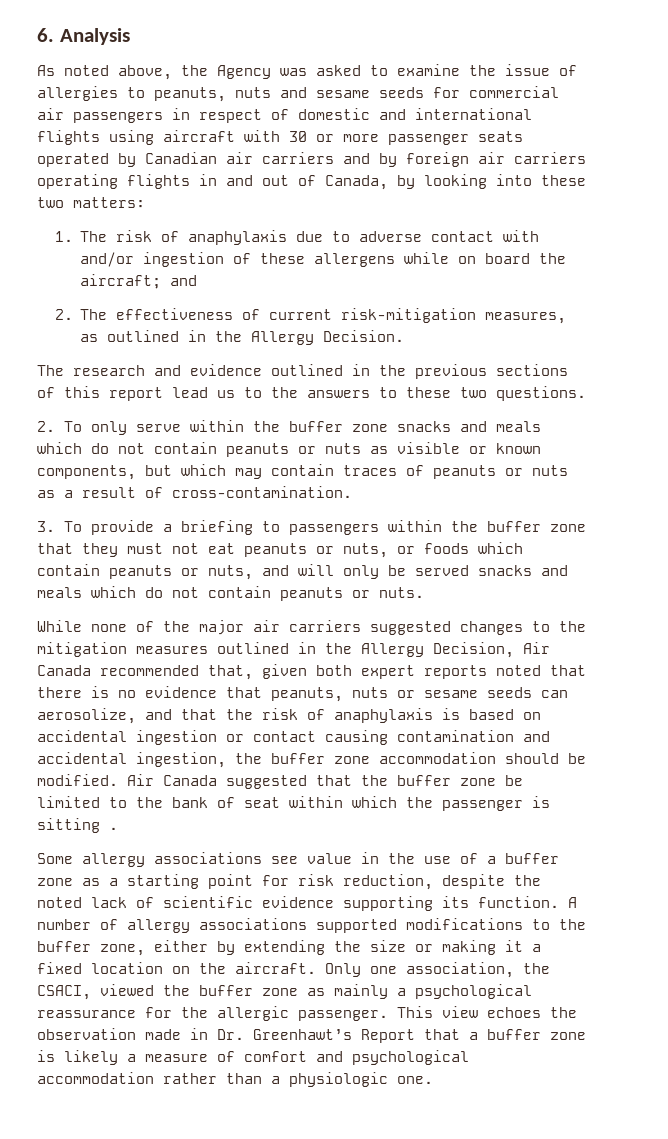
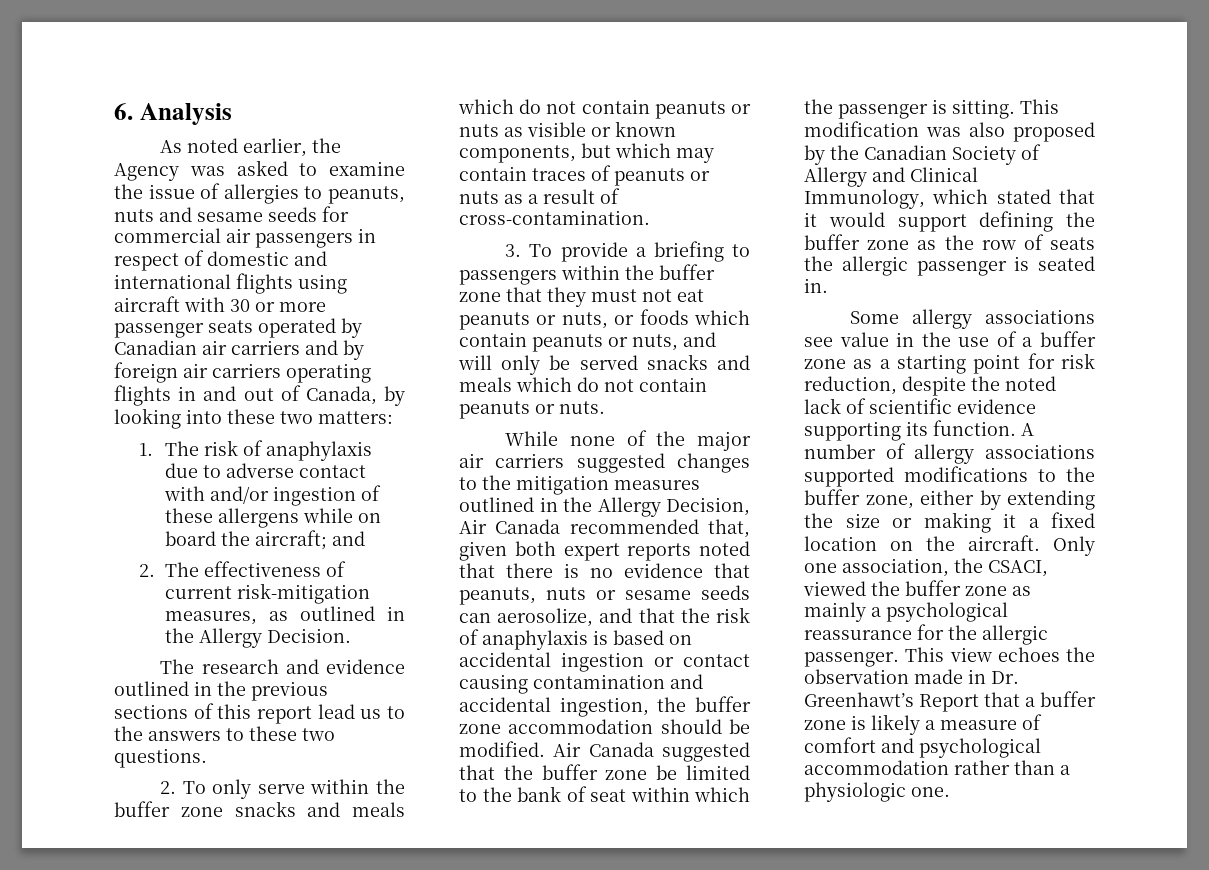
[118,65,172,80] above, -> [243,138,308,157] earlier,
[37,818,118,833] sitting . -> [952,99,1059,119] [804,121,1095,142] [804,144,1041,165] [804,167,978,187] [804,189,1095,209] [804,211,1095,232] [804,234,1095,250] [804,256,1095,276] [804,278,828,293] sitting. This modification was also proposed by the Canadian Society of Allergy and Clinical Immunology, which stated that it would support defining the buffer zone as the row of seats the allergic passenger is seated in.

